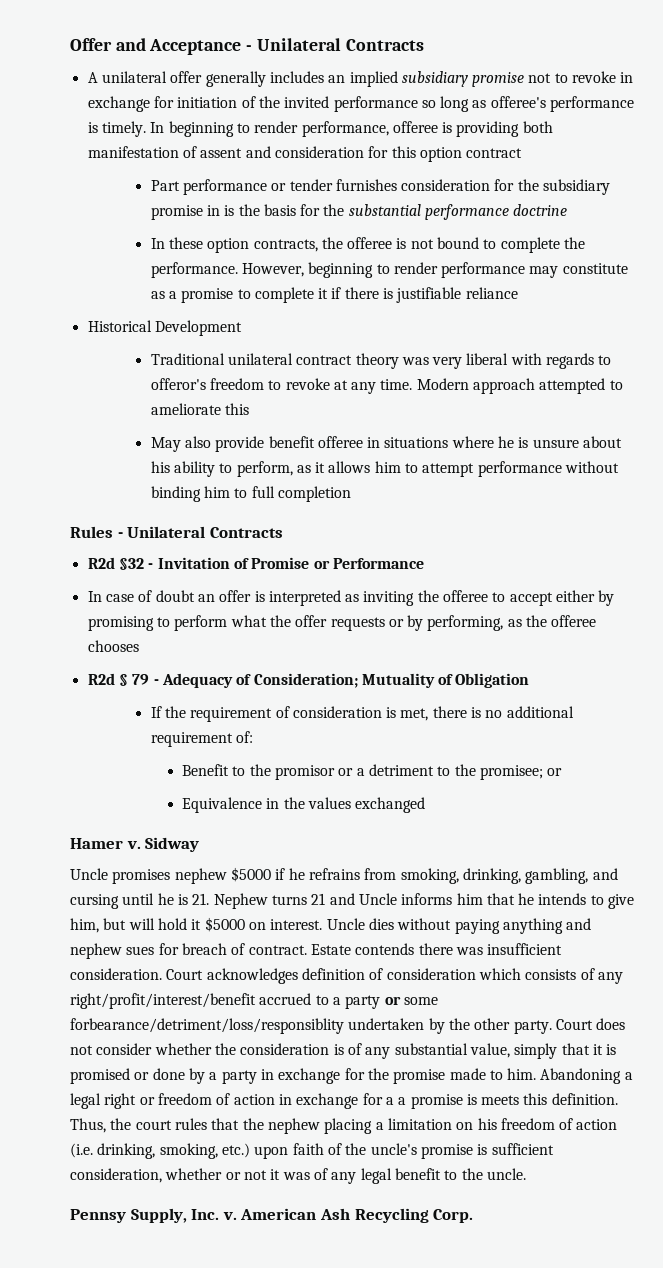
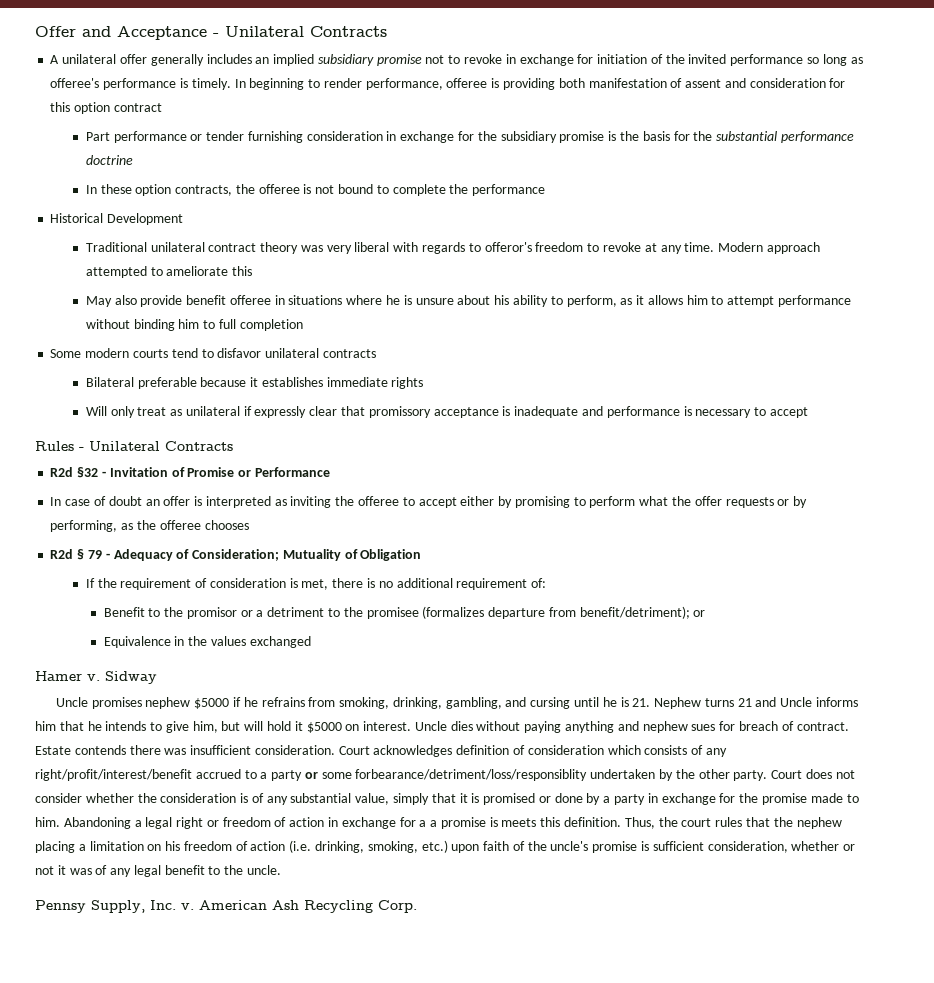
[335,179,491,191] furnishes consideration -> [247,131,455,143] furnishing consideration in exchange
[206,205,220,216] in -> (605, 137) none
[150,262,628,278] [150,287,518,303] performance. However, beginning to render performance may constitute as a promise to complete it if there is justifiable reliance -> [472,184,546,196] performance
(351, 494) none -> [50,348,376,358] [85,377,424,389] [85,406,808,418] // Some modern courts tend to disfavor unilateral contracts // Bilateral preferable because it establishes immediate rights // Will only treat as unilateral if expressly clear that promissory acceptance is inadequate and performance is necessary to accept
[479,765,543,780] promisee; -> [366,606,690,619] promisee (formalizes departure from benefit/detriment);

